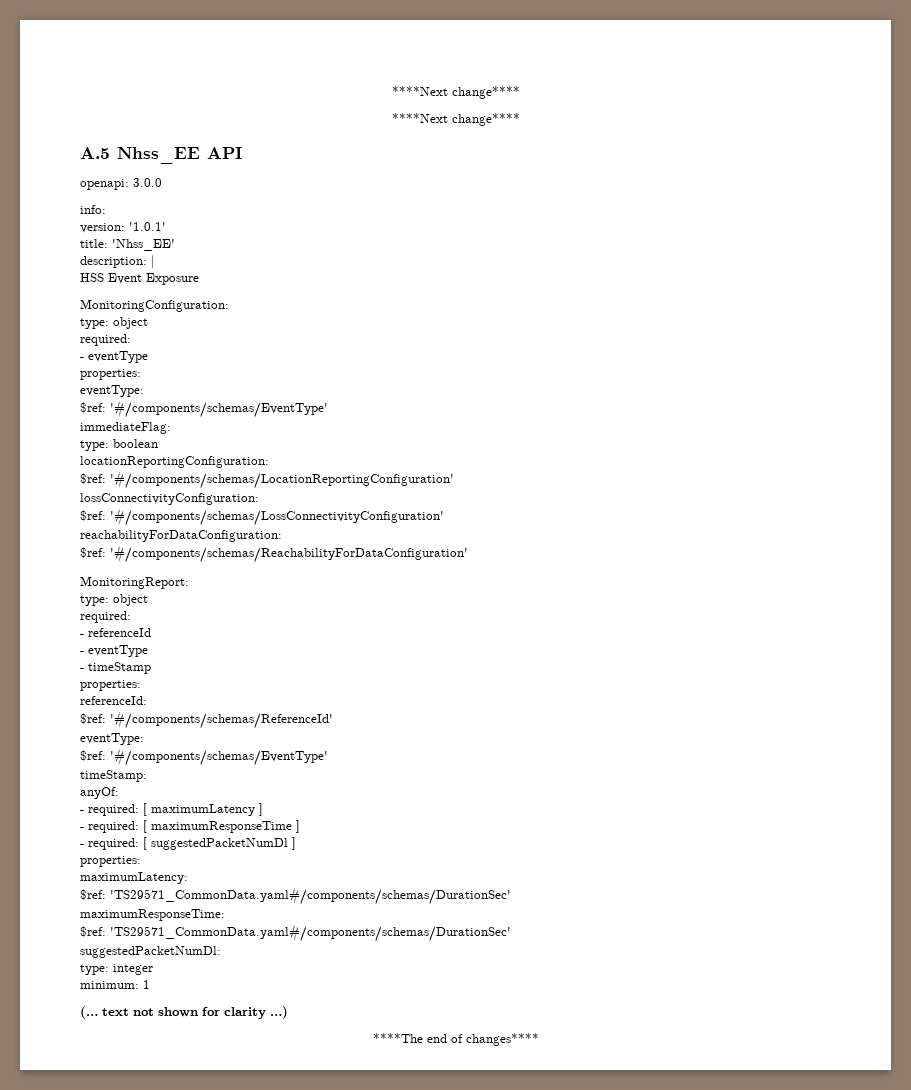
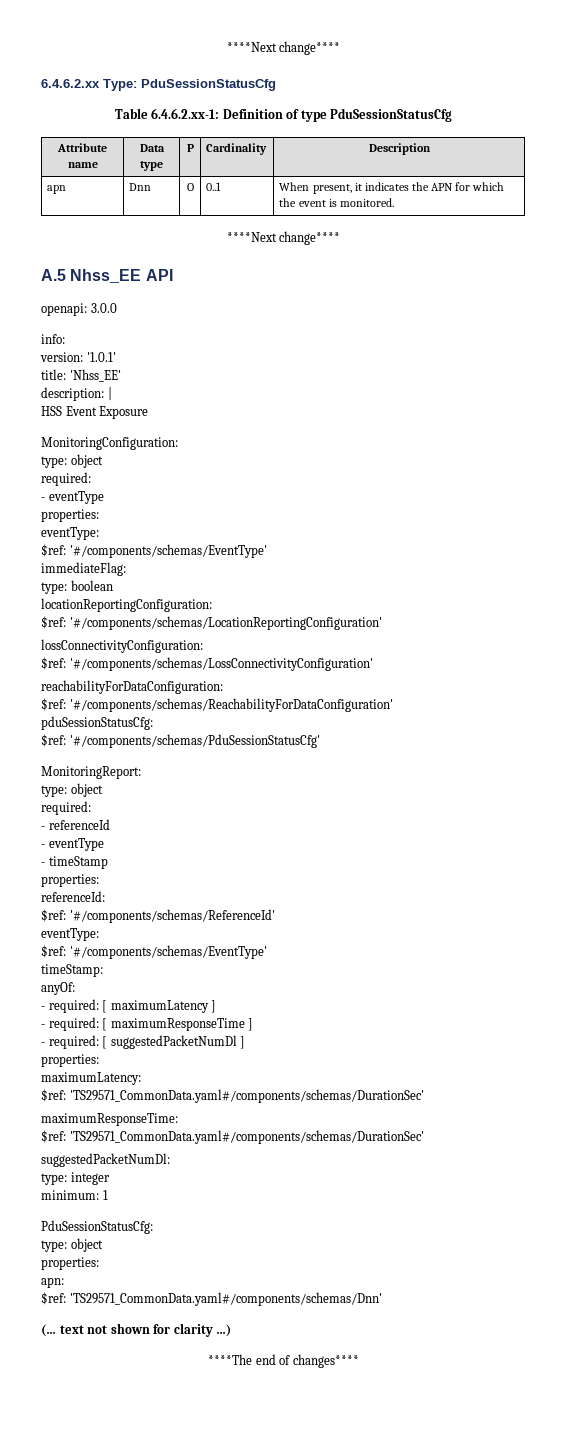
[391,86,520,99] ****Next change**** -> [226,41,341,55] [41,79,276,91] [114,108,453,122] [57,143,107,152] [67,162,98,168] [139,144,165,152] [140,161,163,171] [186,144,194,152] [206,143,268,155] [368,143,431,155] [47,185,67,194] [129,183,152,191] [186,183,194,191] [206,182,222,191] [279,182,505,194] [279,198,394,207] ****Next change**** // 6.4.6.2.xx Type: PduSessionStatusCfg // Table 6.4.6.2.xx-1: Definition of type PduSessionStatusCfg // Attribute name | Data type | P | Cardinality | Description // apn | Dnn | O | 0..1 | When present, it indicates the APN for which the event is monitored.
(468, 554) none -> [41,716,153,730] [41,734,320,748] // pduSessionStatusCfg: // $ref: '#/components/schemas/PduSessionStatusCfg'
(150, 984) none -> [41,1220,153,1234] [41,1238,103,1252] [41,1257,99,1270] [41,1277,64,1288] [41,1292,382,1306] // PduSessionStatusCfg: // type: object // properties: // apn: // $ref: 'TS29571_CommonData.yaml#/components/schemas/Dnn'

